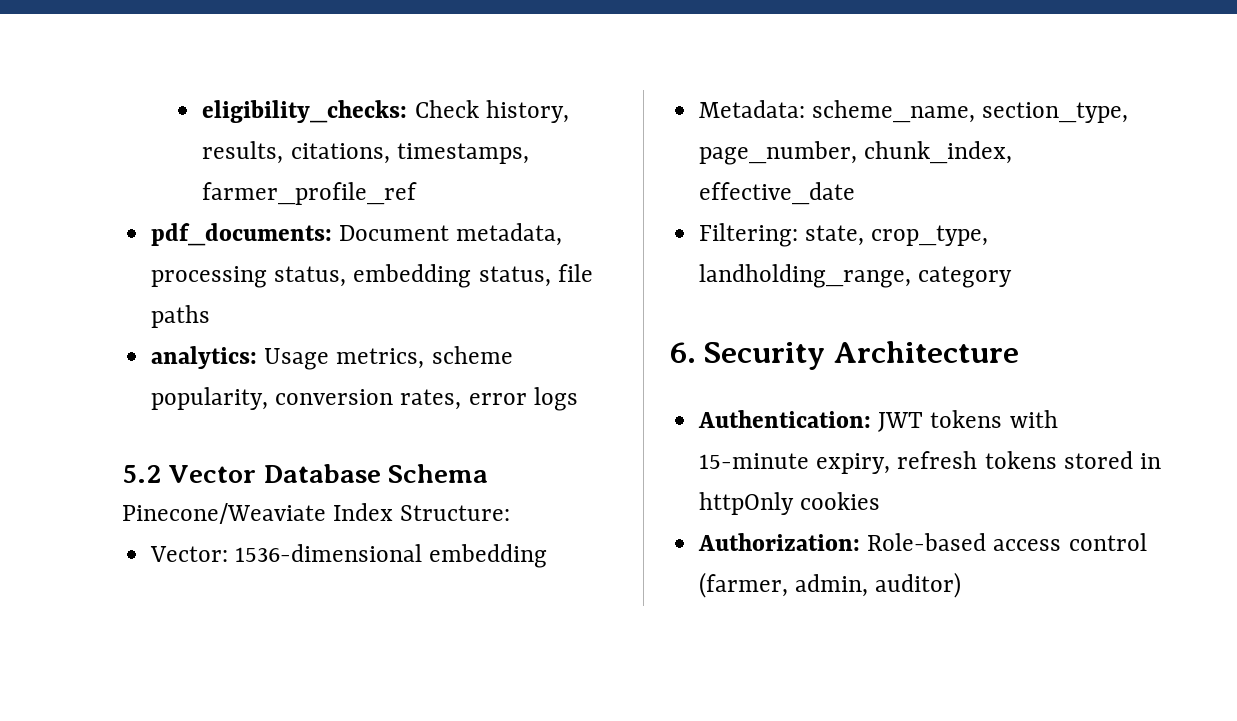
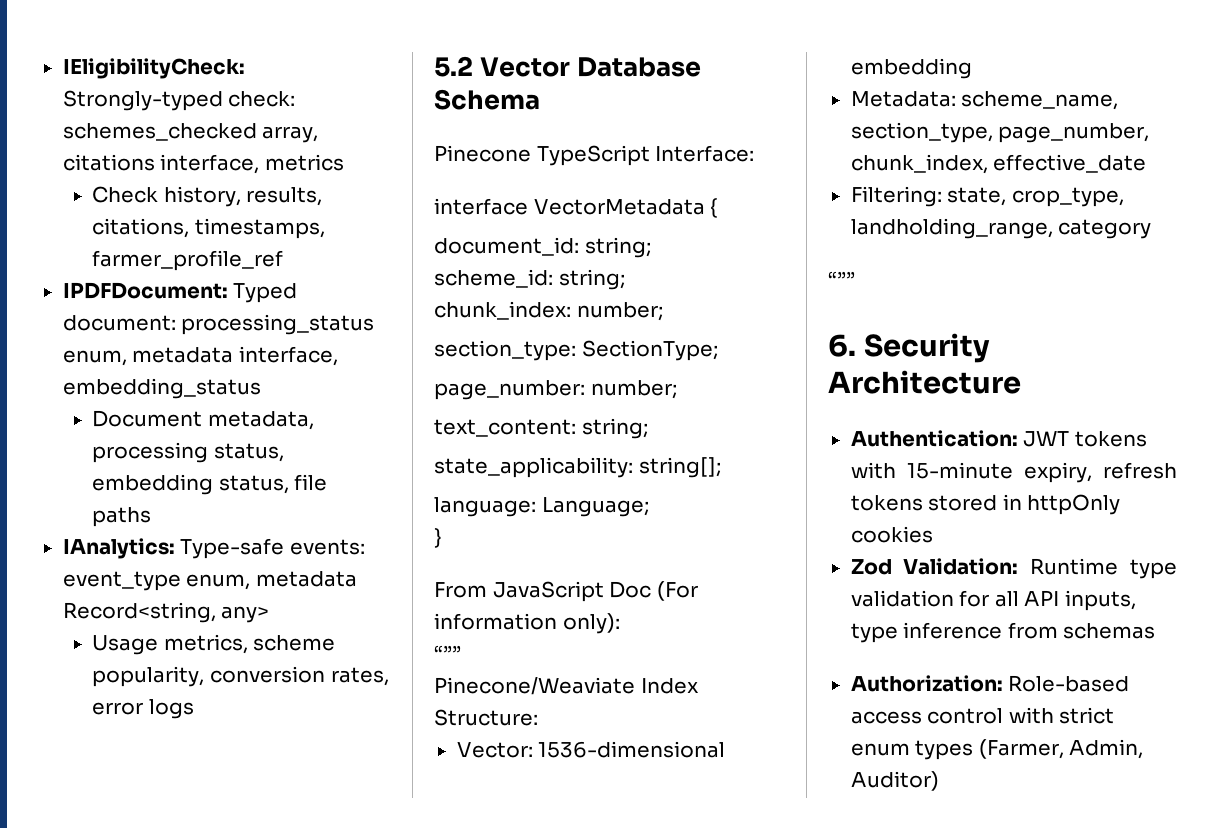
[202,100,408,123] eligibility_checks: -> [62,58,245,79] [62,90,296,111] [62,123,319,143] [62,154,344,174] IEligibilityCheck: Strongly-typed check: schemes_checked array, citations interface, metrics //
[151,223,333,246] pdf_documents: -> [62,282,298,303] [62,314,375,335] [62,346,338,366] [62,378,261,399] IPDFDocument: Typed document: processing_status enum, metadata interface, embedding_status //
[151,346,258,369] analytics: -> [62,538,365,559] [62,571,357,591] [62,602,270,623] IAnalytics: Type-safe events: event_type enum, metadata Record<string, any> //
(489, 473) none -> [434,145,755,166] [434,198,719,218] [434,237,651,258] [434,269,625,290] [434,301,663,321] [434,340,718,361] [434,380,677,400] [434,418,648,439] [434,457,721,478] [434,497,649,517] [434,528,442,548] [434,581,698,602] [434,613,620,634] [434,645,461,661] // Pinecone TypeScript Interface: // interface VectorMetadata { // document_id: string; // scheme_id: string; // chunk_index: number; // section_type: SectionType; // page_number: number; // text_content: string; // state_applicability: string[]; // language: Language; // } // From JavaScript Doc (For information only): // “””
(1013, 277) none -> [828,271,855,287] // “””
[698,533,1147,551] [699,572,962,598] Authorization: Role-based access control (farmer, admin, auditor) -> [850,558,1177,579] [850,590,1136,611] [850,622,1156,643] [850,675,1130,692] [850,707,1115,724] [850,739,1144,760] [850,771,939,791] Zod Validation: Runtime type validation for all API inputs, type inference from schemas // Authorization: Role-based access control with strict enum types (Farmer, Admin, Auditor)

